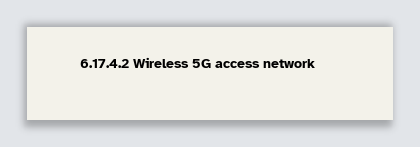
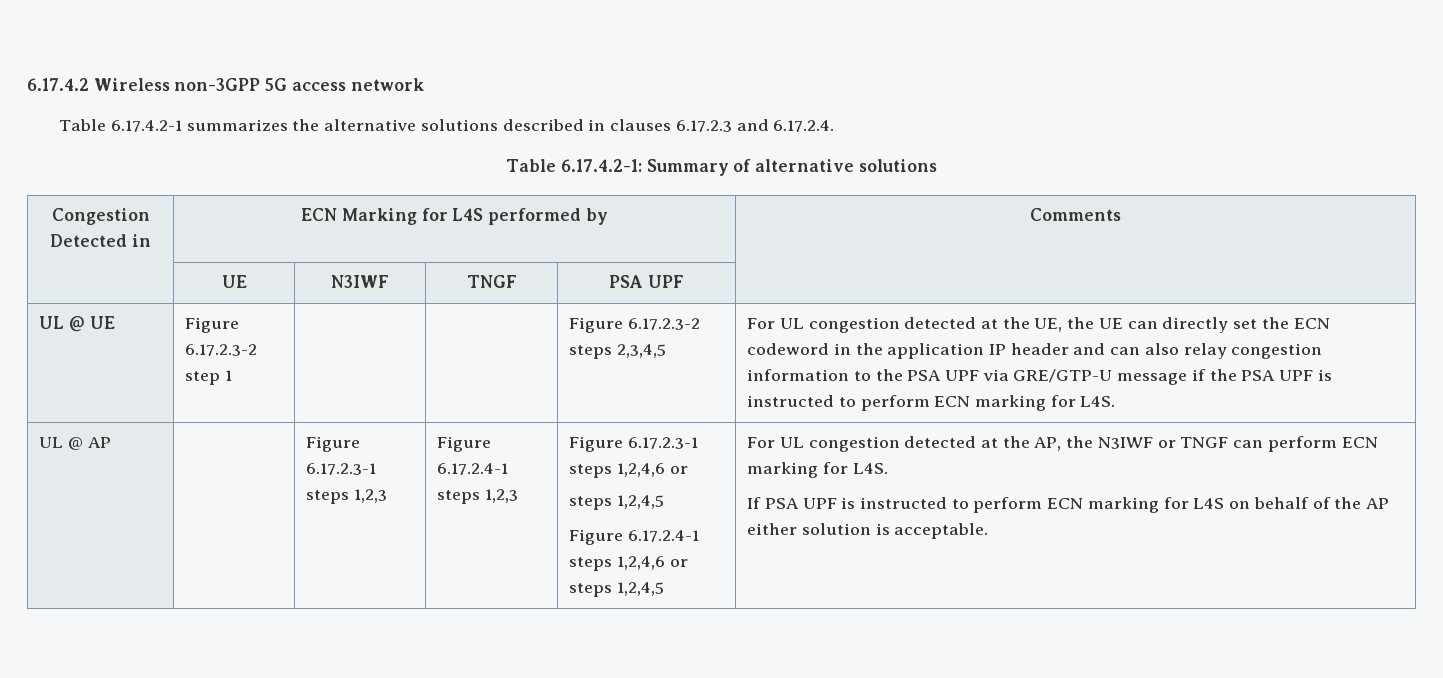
(189, 62) none -> [174,78,261,91] non-3GPP
(315, 63) none -> [59,119,835,132] [506,159,937,176] [51,208,150,225] [50,234,151,247] [301,208,608,225] [1030,208,1121,221] [221,275,247,288] [331,275,389,288] [466,275,517,288] [609,275,684,288] [39,316,115,332] [185,317,240,333] [185,344,258,356] [185,370,232,385] [569,317,700,333] [569,344,666,359] [747,317,1330,333] [747,343,1323,359] [747,369,1332,385] [747,395,1116,411] [39,437,111,450] [306,436,361,452] [306,463,377,475] [306,489,387,504] [437,436,492,452] [437,463,509,475] [437,489,518,504] [569,436,698,452] [569,463,688,478] [569,495,664,510] [569,529,699,545] [569,556,688,571] [569,582,664,597] [747,436,1378,452] [747,462,888,478] [747,497,1389,513] [747,523,989,539] // Table 6.17.4.2-1 summarizes the alternative solutions described in clauses 6.17.2.3 and 6.17.2.4. // Table 6.17.4.2-1: Summary of alternative solutions // Congestion Detected in | ECN Marking for L4S performed by | Comments // | UE | N3IWF | TNGF | PSA UPF | // UL @ UE | Figure 6.17.2.3-2 step 1 | | | Figure 6.17.2.3-2 steps 2,3,4,5 | For UL congestion detected at the UE, the UE can directly set the ECN codeword in the application IP header and can also relay congestion information to the PSA UPF via GRE/GTP-U message if the PSA UPF is instructed to perform ECN marking for L4S. // UL @ AP | | Figure 6.17.2.3-1 steps 1,2,3 | Figure 6.17.2.4-1 steps 1,2,3 | Figure 6.17.2.3-1 steps 1,2,4,6 or // steps 1,2,4,5 // Figure 6.17.2.4-1 steps 1,2,4,6 or steps 1,2,4,5 | For UL congestion detected at the AP, the N3IWF or TNGF can perform ECN marking for L4S. // If PSA UPF is instructed to perform ECN marking for L4S on behalf of the AP either solution is acceptable.

